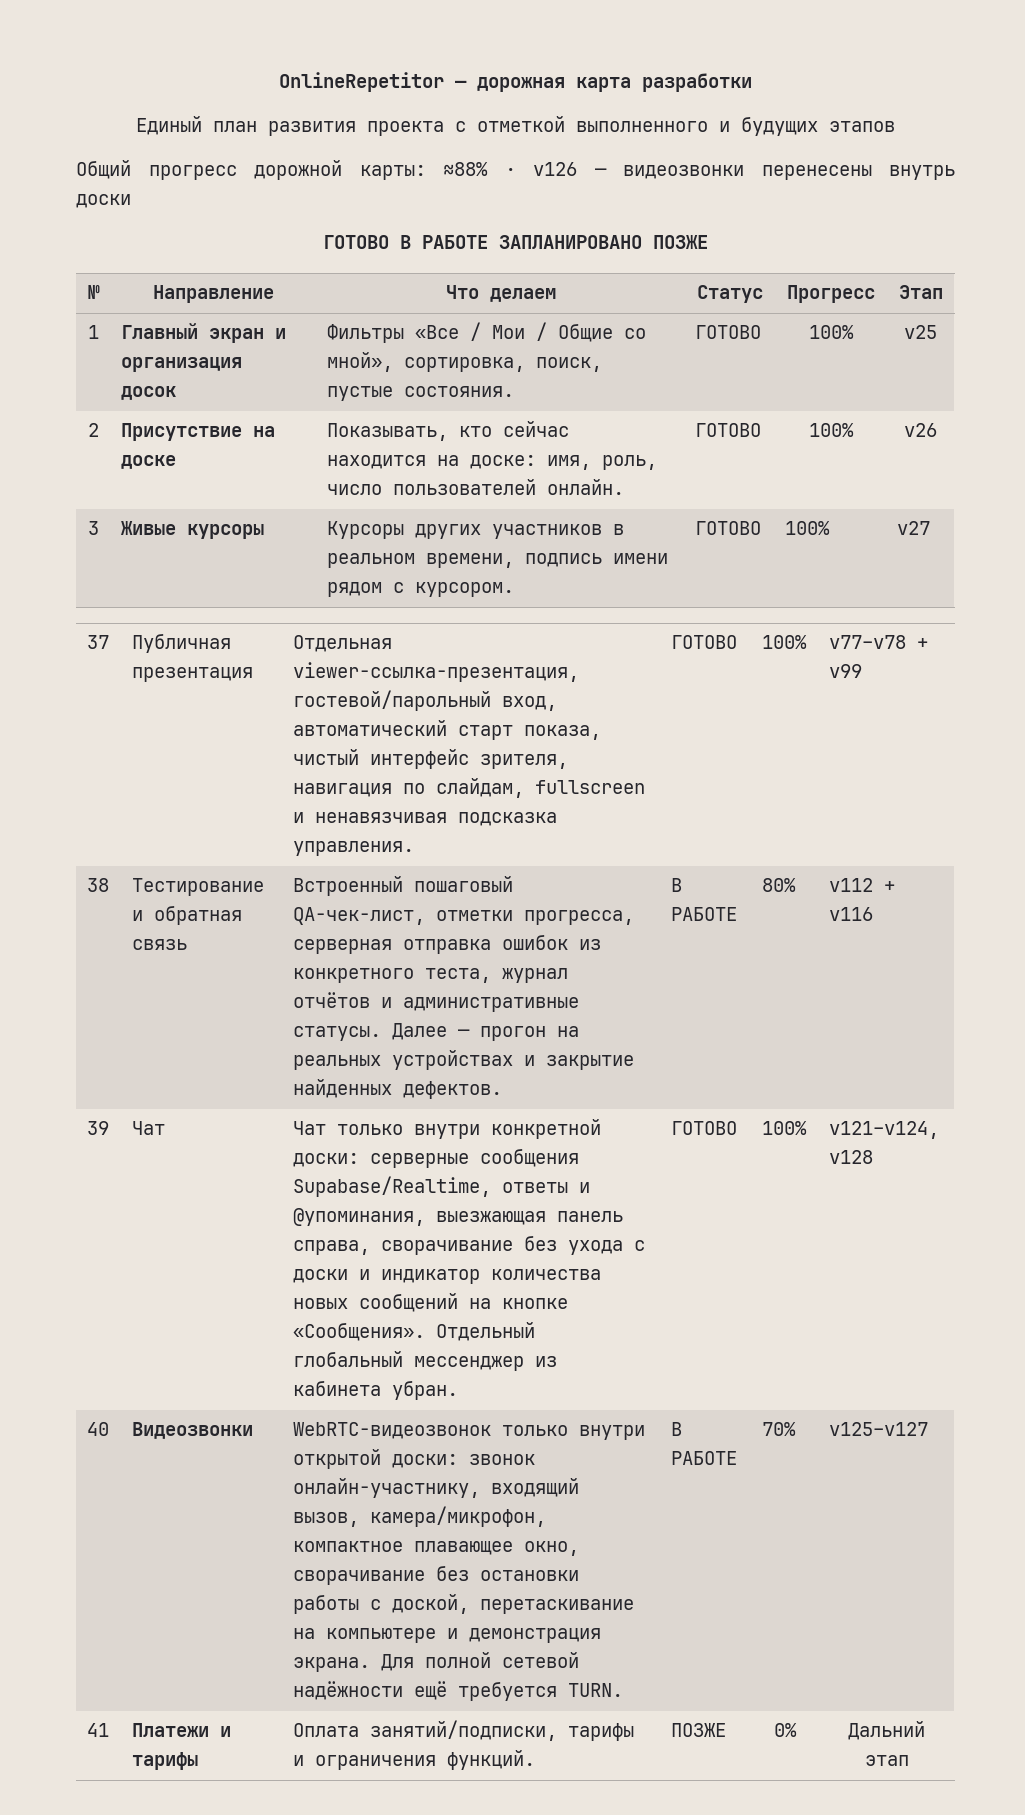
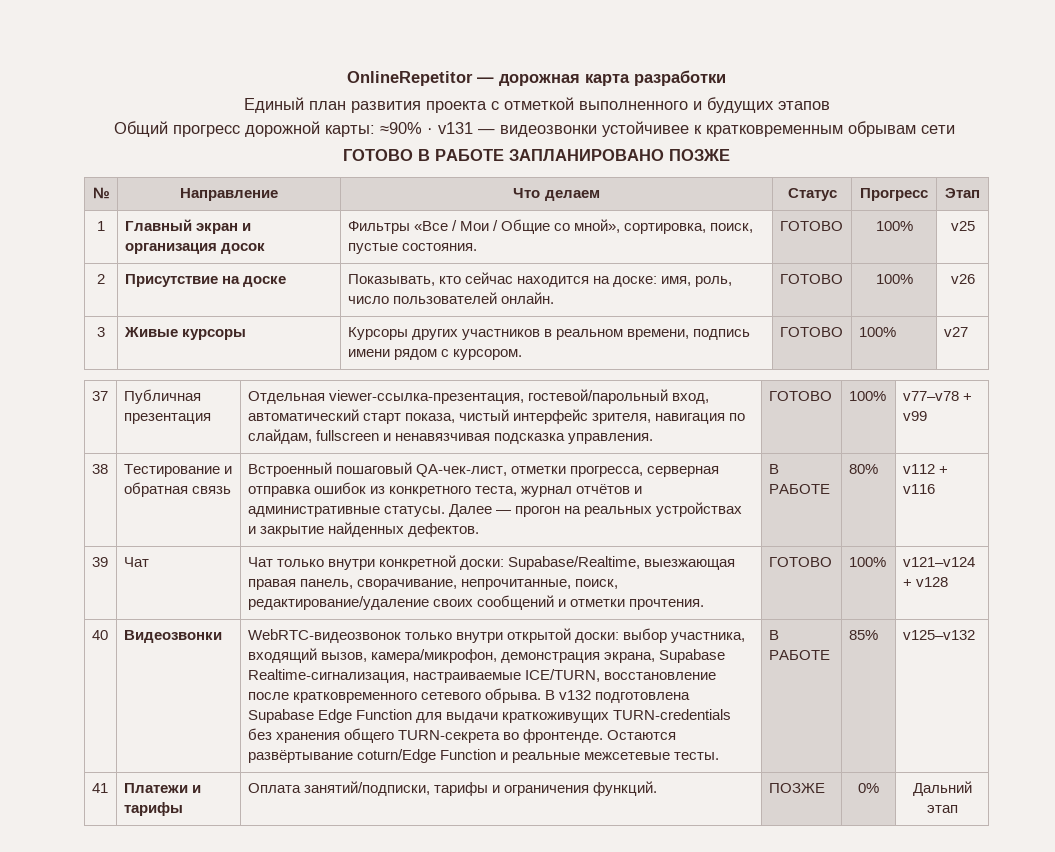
[443,162,955,180] [76,194,131,208] ≈88% · v126 — видеозвонки перенесены внутрь доски -> [380,121,956,137] ≈90% · v131 — видеозвонки устойчивее к кратковременным обрывам сети
[370,1149,580,1168] [293,1176,591,1197] [293,1208,624,1226] [293,1236,646,1255] [293,1269,602,1284] [293,1293,569,1312] [293,1322,536,1341] [293,1351,558,1371] [293,1381,459,1400] [671,1121,738,1135] [762,1121,808,1135] [829,1121,940,1139] серверные сообщения Supabase/Realtime, ответы и @упоминания, выезжающая панель справа, сворачивание без ухода с доски и индикатор количества новых сообщений на кнопке «Сообщения». Отдельный глобальный мессенджер из кабинета убран. | ГОТОВО | 100% | v121–v124, -> [508,556,736,570] [247,579,619,590] [247,595,705,610] [768,557,832,567] [848,557,886,567] [902,557,975,567] [902,579,912,587] Supabase/Realtime, выезжающая правая панель, сворачивание, непрочитанные, поиск, редактирование/удаление своих сообщений и отметки прочтения. | ГОТОВО | 100% | v121–v124 +
[469,1454,536,1465] [293,1478,481,1498] звонок онлайн-участнику, -> [623,628,746,643] выбор участника,
[293,1541,580,1556] [293,1566,580,1585] [293,1594,635,1614] [293,1628,602,1643] [293,1652,580,1672] [293,1681,624,1701] [671,1422,683,1436] [671,1451,738,1465] [762,1422,797,1436] [829,1422,929,1436] компактное плавающее окно, сворачивание без остановки работы с доской, перетаскивание на компьютере и демонстрация экрана. Для полной сетевой надёжности ещё требуется TURN. | В РАБОТЕ | 70% | v125–v127 -> [500,649,726,663] [247,669,716,683] [247,688,691,703] [247,709,732,723] [247,728,677,743] [247,749,720,763] [768,630,779,640] [768,650,830,660] [848,630,878,640] [902,630,975,640] демонстрация экрана, Supabase Realtime-сигнализация, настраиваемые ICE/TURN, восстановление после кратковременного сетевого обрыва. В v132 подготовлена Supabase Edge Function для выдачи краткоживущих TURN-credentials без хранения общего TURN-секрета во фронтенде. Остаются развёртывание coturn/Edge Function и реальные межсетевые тесты. | В РАБОТЕ | 85% | v125–v132

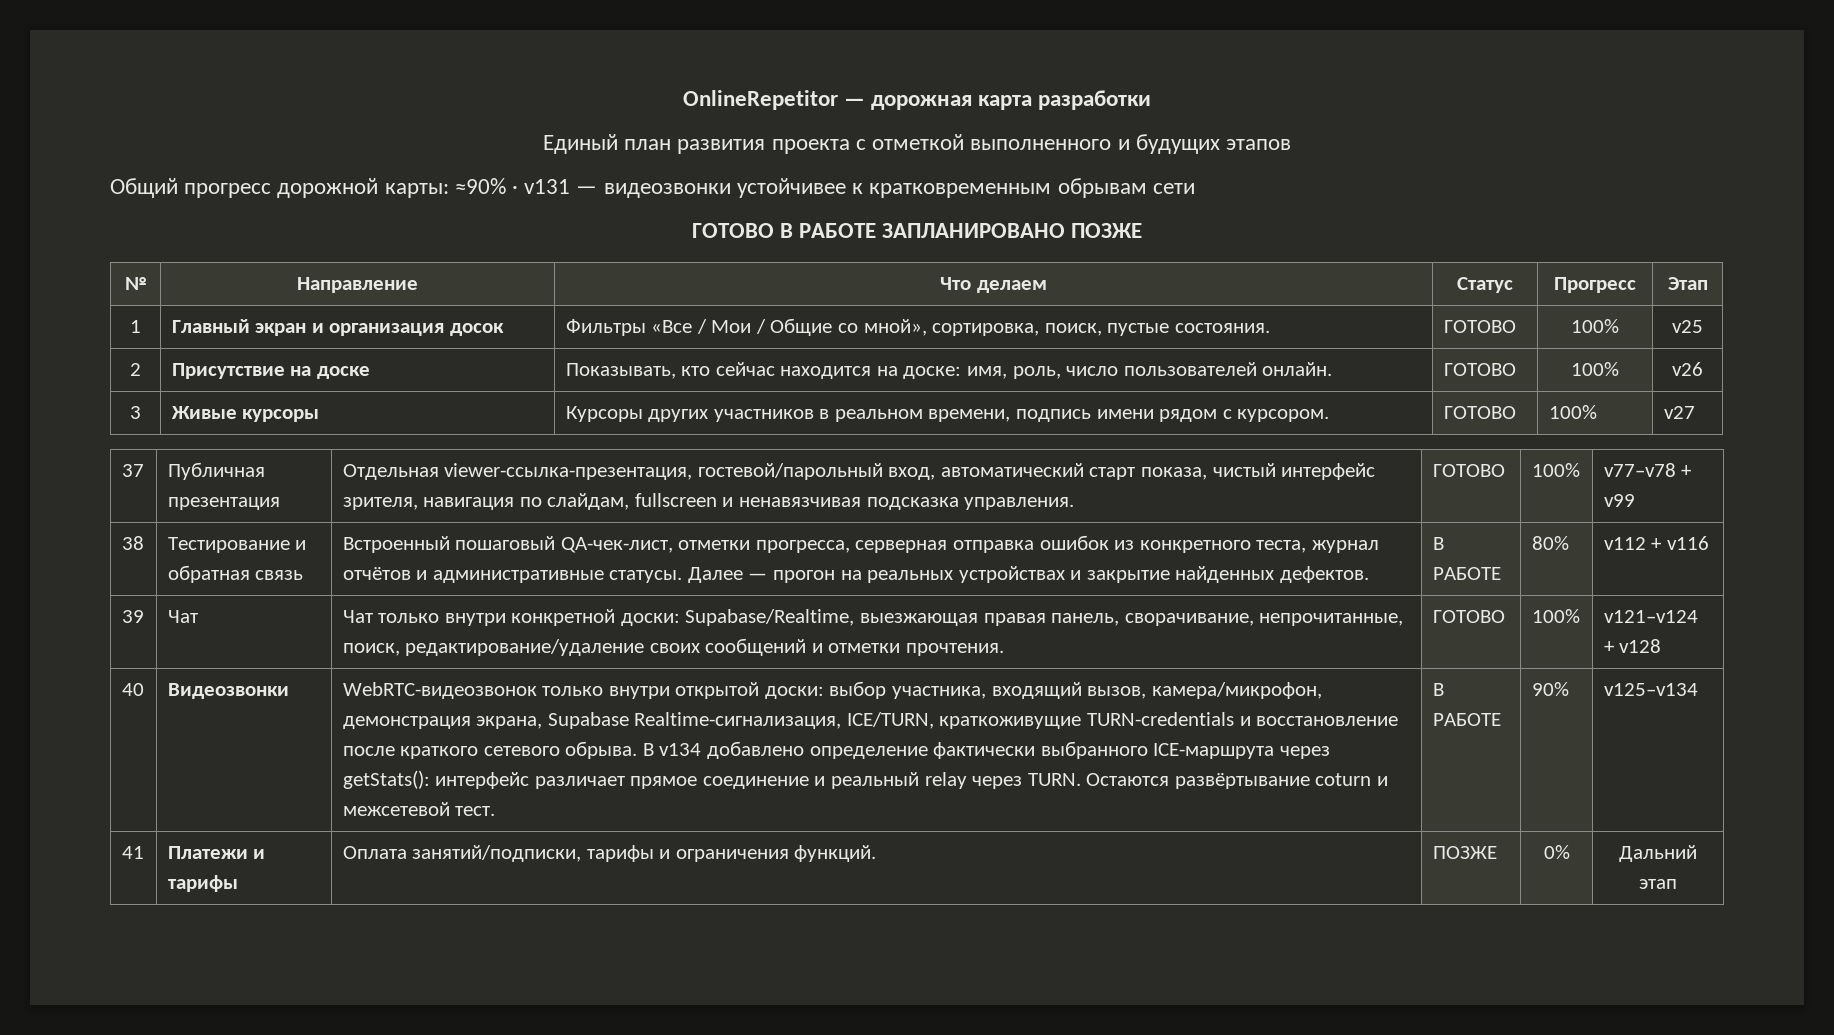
[412,669,600,683] настраиваемые ICE/TURN, -> [846,712,1251,729] ICE/TURN, краткоживущие TURN-credentials и
[292,692,417,703] кратковременного -> [400,746,479,759] краткого
[559,690,691,703] [247,709,732,723] [247,728,677,743] [247,749,720,763] [768,630,779,640] [768,650,830,660] [848,630,878,640] [902,630,975,640] v132 подготовлена Supabase Edge Function для выдачи краткоживущих TURN-credentials без хранения общего TURN-секрета во фронтенде. Остаются развёртывание coturn/Edge Function и реальные межсетевые тесты. | В РАБОТЕ | 85% | v125–v132 -> [659,741,1330,759] [342,770,1388,789] [342,802,496,816] [1432,683,1444,696] [1432,713,1501,726] [1531,682,1569,696] [1603,683,1698,696] v134 добавлено определение фактически выбранного ICE-маршрута через getStats(): интерфейс различает прямое соединение и реальный relay через TURN. Остаются развёртывание coturn и межсетевой тест. | В РАБОТЕ | 90% | v125–v134

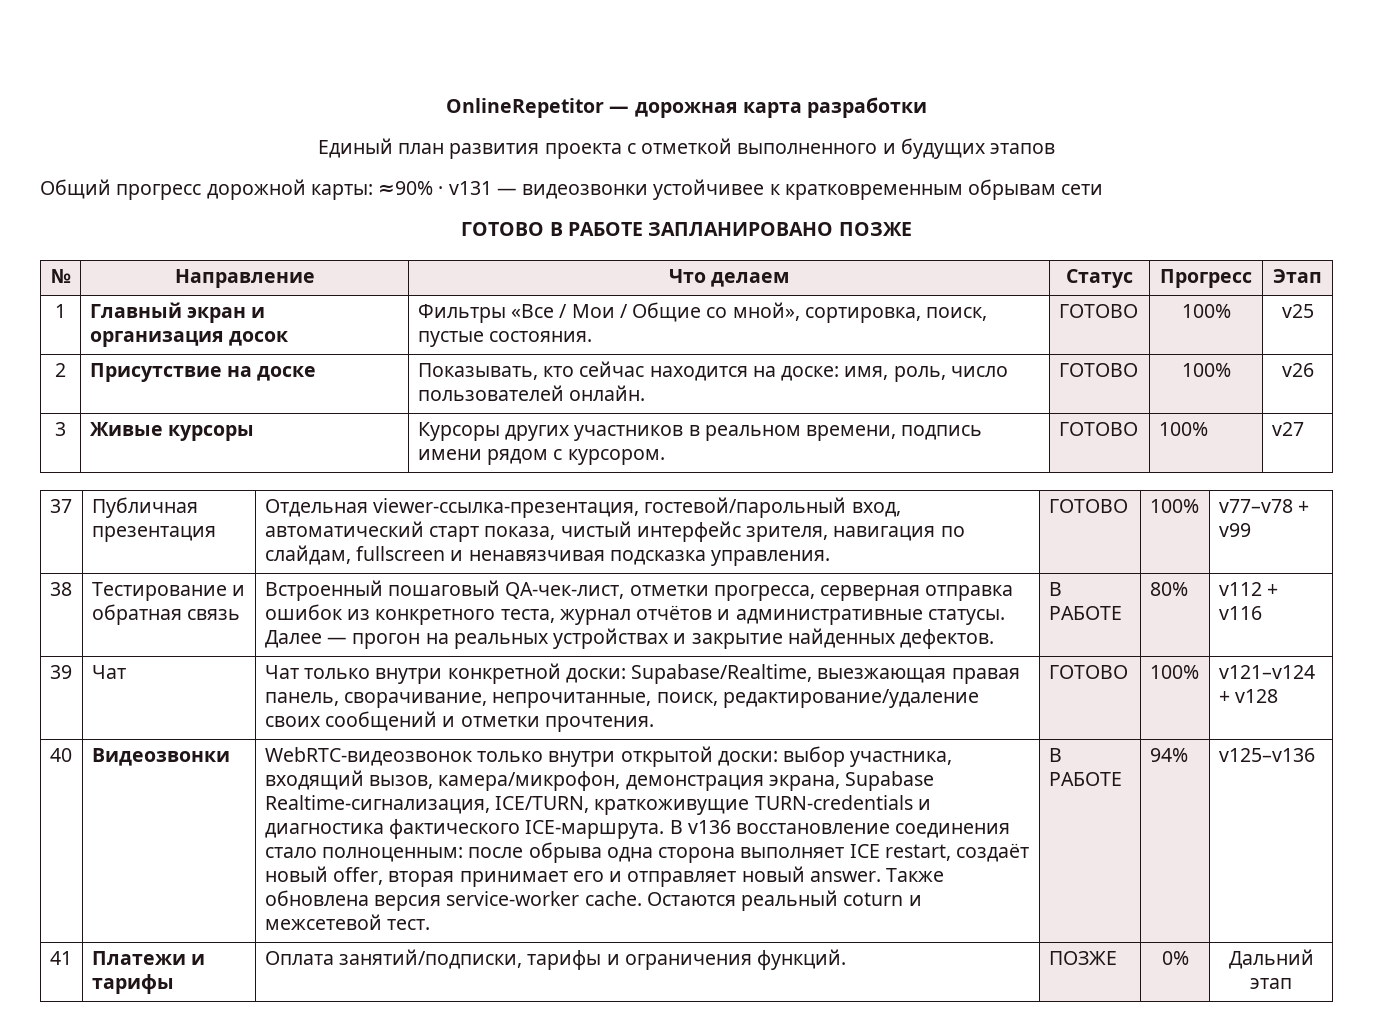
[1256,716,1399,726] [342,741,1330,759] [342,770,1310,789] восстановление после краткого сетевого обрыва. В v134 добавлено определение фактически выбранного ICE-маршрута через getStats(): интерфейс различает прямое соединение и реальный relay через TURN. Остаются развёртывание -> [264,819,1011,839] [264,842,1030,863] [264,866,945,887] [264,890,839,911] диагностика фактического ICE-маршрута. В v136 восстановление соединения стало полноценным: после обрыва одна сторона выполняет ICE restart, создаёт новый offer, вторая принимает его и отправляет новый answer. Также обновлена версия service-worker cache. Остаются реальный
[1531,682,1569,696] [1603,683,1698,696] 90% | v125–v134 -> [1149,748,1188,762] [1218,748,1315,762] 94% | v125–v136

